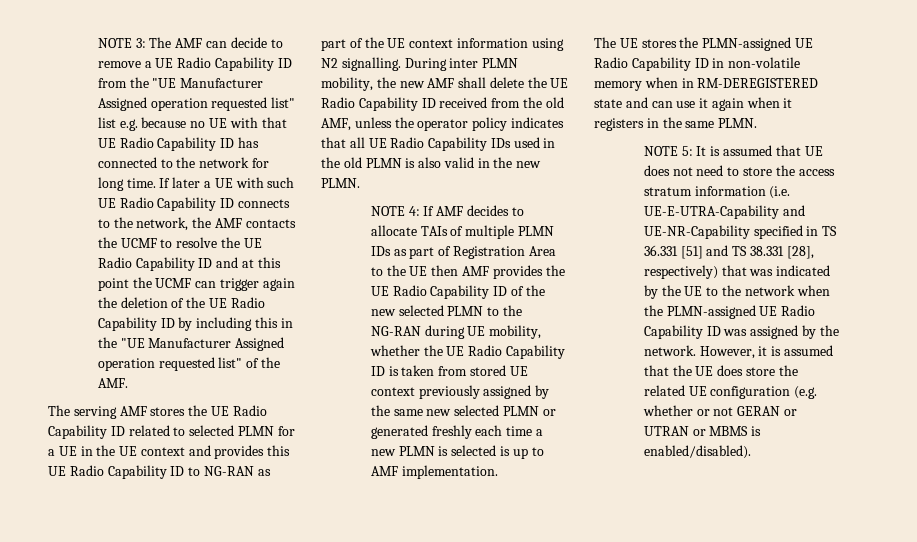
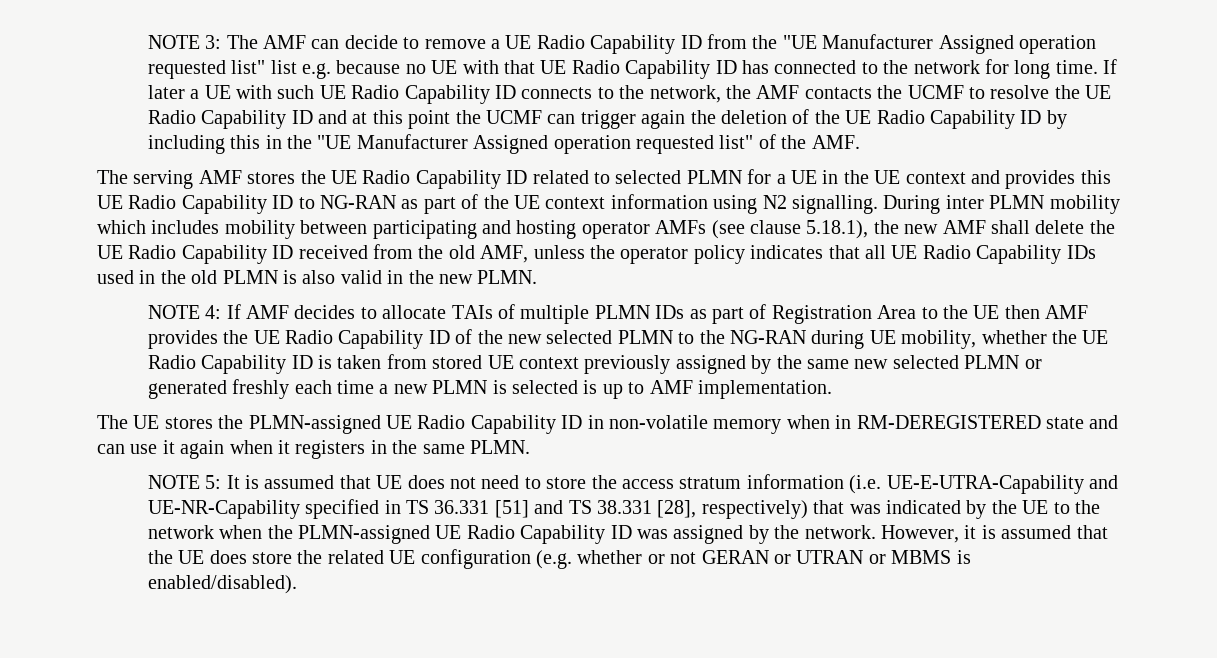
[321,77,373,91] mobility, -> [1049,195,1120,214] [97,220,869,239] mobility which includes mobility between participating and hosting operator AMFs (see clause 5.18.1),

